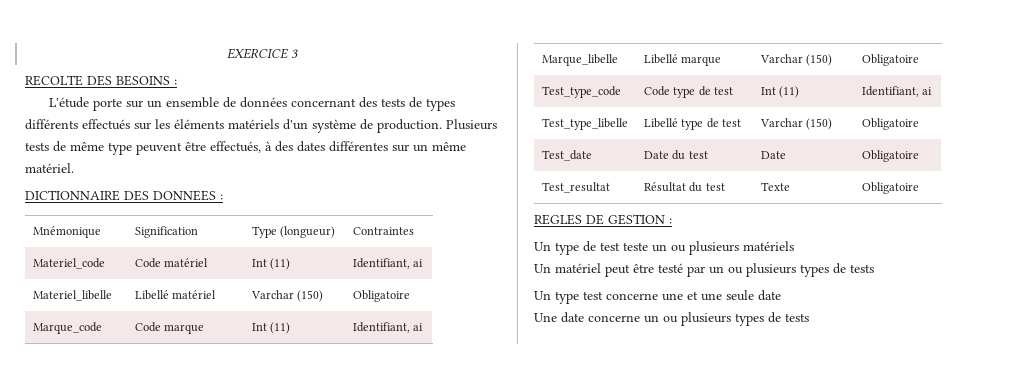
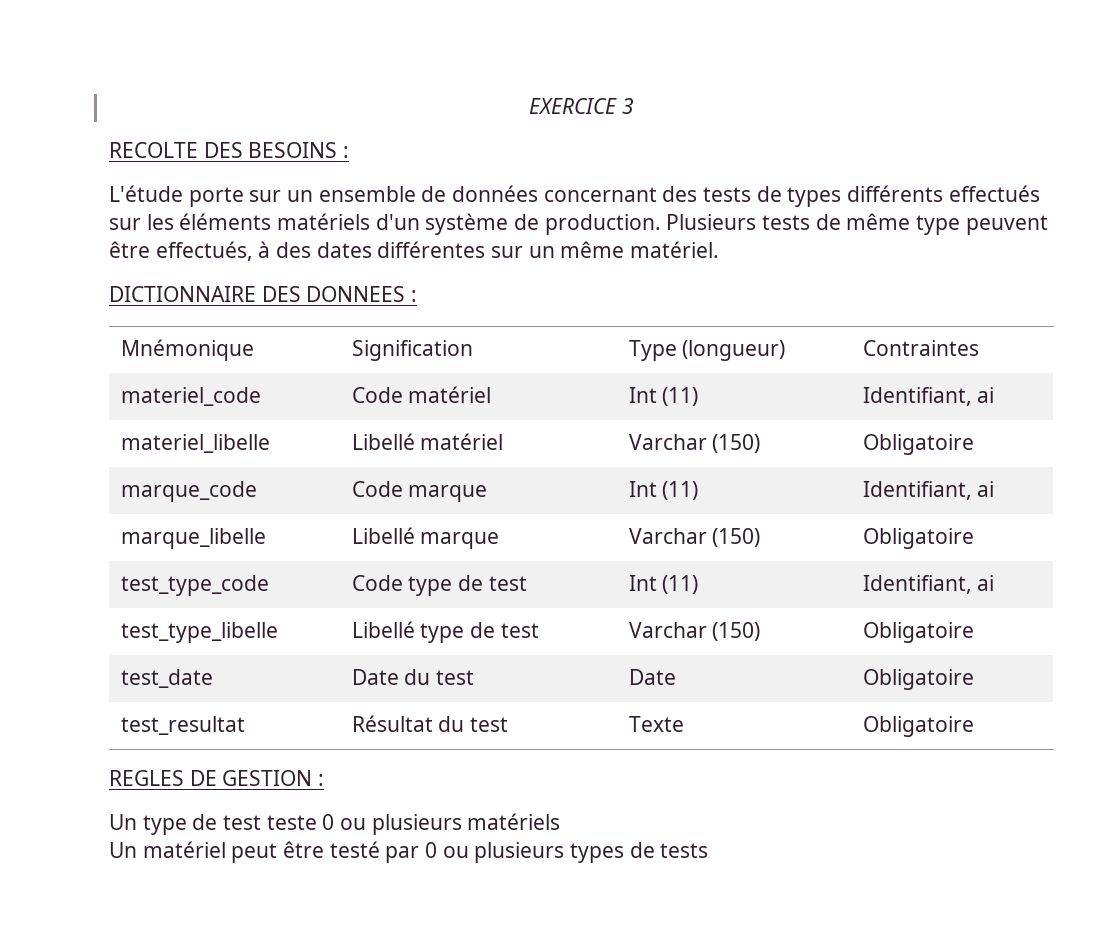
[32,258,105,269] Materiel_code -> [120,387,261,406] materiel_code
[32,290,112,301] Materiel_libelle -> [120,434,270,453] materiel_libelle
[32,322,102,334] Marque_code -> [120,481,257,502] marque_code
[541,54,618,66] Marque_libelle -> [120,528,266,549] marque_libelle
[541,86,621,98] Test_type_code -> [120,575,269,596] test_type_code
[541,118,628,130] Test_type_libelle -> [120,622,278,643] test_type_libelle
[541,150,592,161] Test_date -> [120,669,213,688] test_date
[541,182,610,193] Test_resultat -> [120,716,245,735] test_resultat
[652,244,667,252] un -> [322,814,335,830] 0
[709,263,874,277] [534,290,781,304] [534,312,809,326] un ou plusieurs types de tests // Un type test concerne une et une seule date // Une date concerne un ou plusieurs types de tests -> [425,842,709,863] 0 ou plusieurs types de tests

